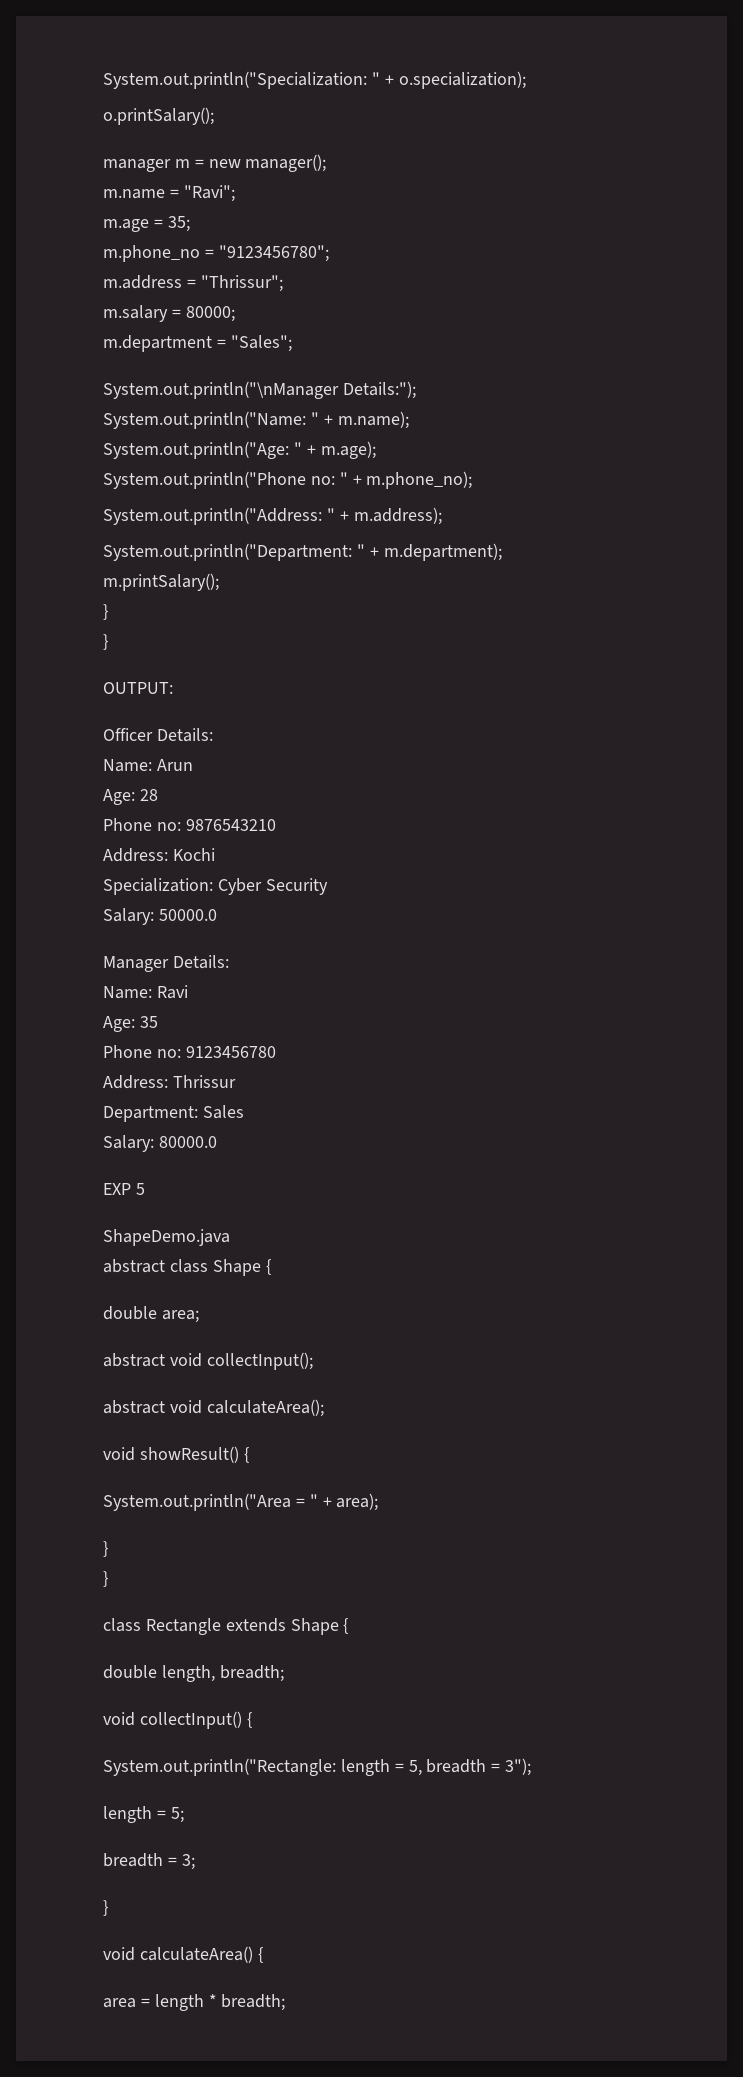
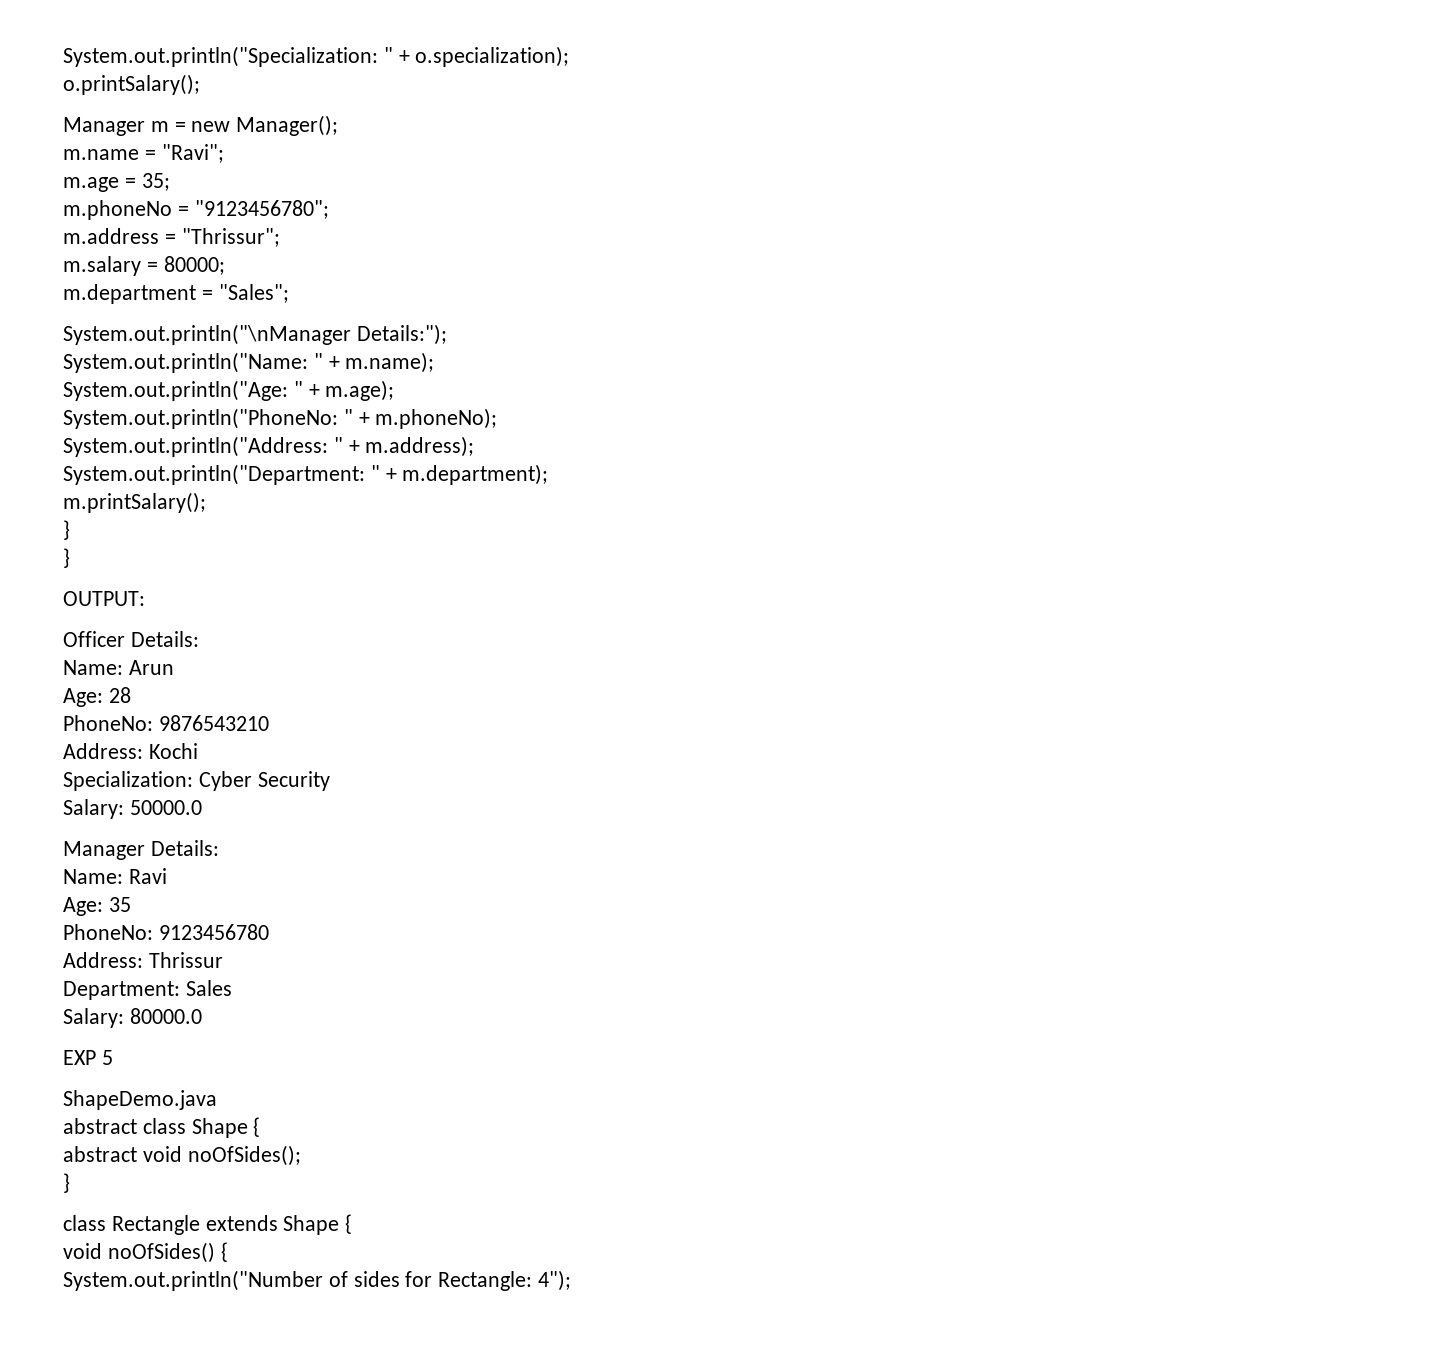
[103,159,171,172] manager -> [63,117,145,136] Manager
[245,154,327,172] manager(); -> [236,115,339,136] Manager();
[103,245,200,262] m.phone_no -> [63,200,172,220] m.phoneNo
[103,471,473,489] System.out.println("Phone no: " + m.phone_no); -> [63,408,498,429] System.out.println("PhoneNo: " + m.phoneNo);
[103,818,181,831] Phone no: -> [63,715,153,731] PhoneNo:
[103,1045,181,1058] Phone no: -> [63,924,153,940] PhoneNo:
[103,1306,199,1323] [103,1352,313,1370] [103,1399,324,1417] [103,1446,249,1463] [103,1493,379,1511] [103,1541,108,1557] // double area; // abstract void collectInput(); // abstract void calculateArea(); // void showResult() { // System.out.println("Area = " + area); // } -> [63,1145,301,1166] // abstract void noOfSides();
[103,1665,284,1682] [103,1711,252,1729] [103,1758,532,1776] [103,1806,184,1823] [103,1853,195,1870] [103,1900,108,1916] [103,1946,263,1963] [103,1994,286,2011] // double length, breadth; // void collectInput() { // System.out.println("Rectangle: length = 5, breadth = 3"); // length = 5; // breadth = 3; // } // void calculateArea() { // area = length * breadth; -> [63,1242,228,1263] [63,1270,572,1291] // void noOfSides() { // System.out.println("Number of sides for Rectangle: 4");

